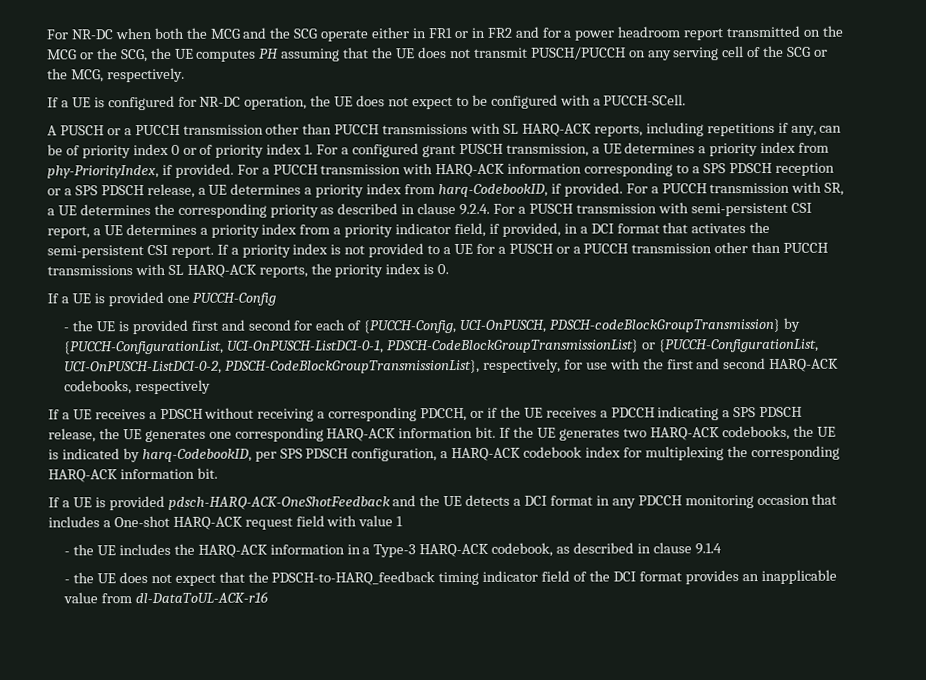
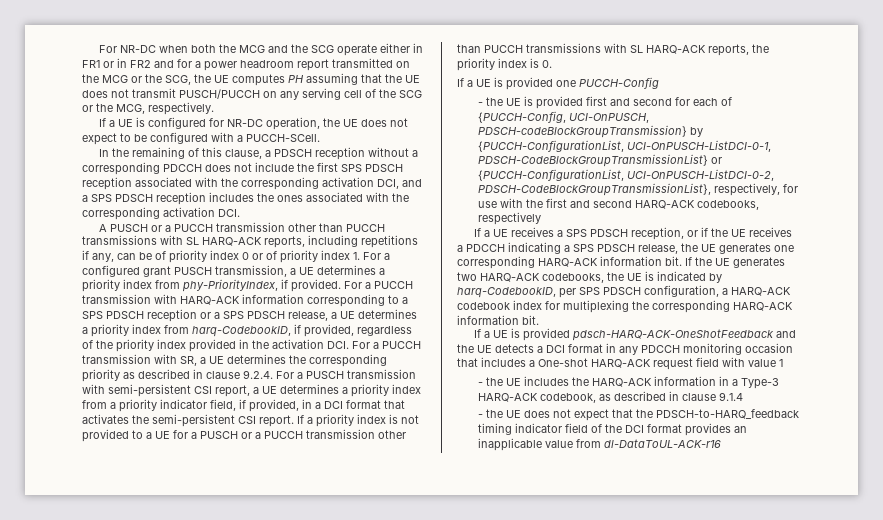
(687, 100) none -> [98,147,418,160] [82,162,403,175] [82,177,422,190] [82,192,409,205] [82,207,240,220] // In the remaining of this clause, a PDSCH reception without a corresponding PDCCH does not include the first SPS PDSCH reception associated with the corresponding activation DCI, and a SPS PDSCH reception includes the ones associated with the corresponding activation DCI.
[563,182,623,197] provided. -> [304,324,412,337] [82,339,349,352] provided, regardless of the priority index provided in the activation DCI.
[159,407,468,422] PDSCH without receiving a corresponding PDCCH, -> [565,227,684,240] SPS PDSCH reception,

